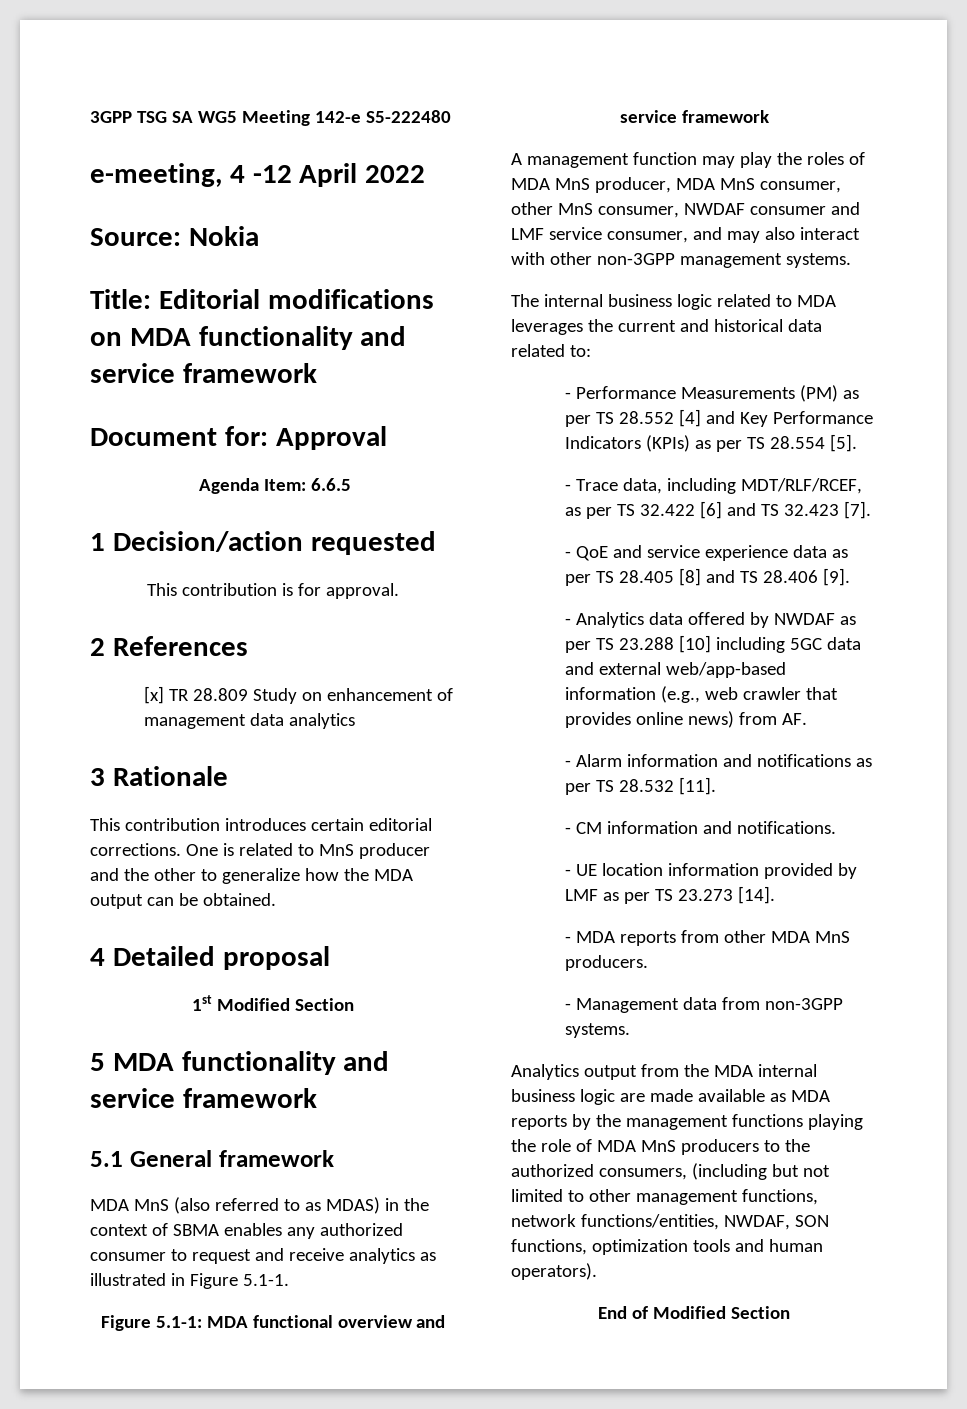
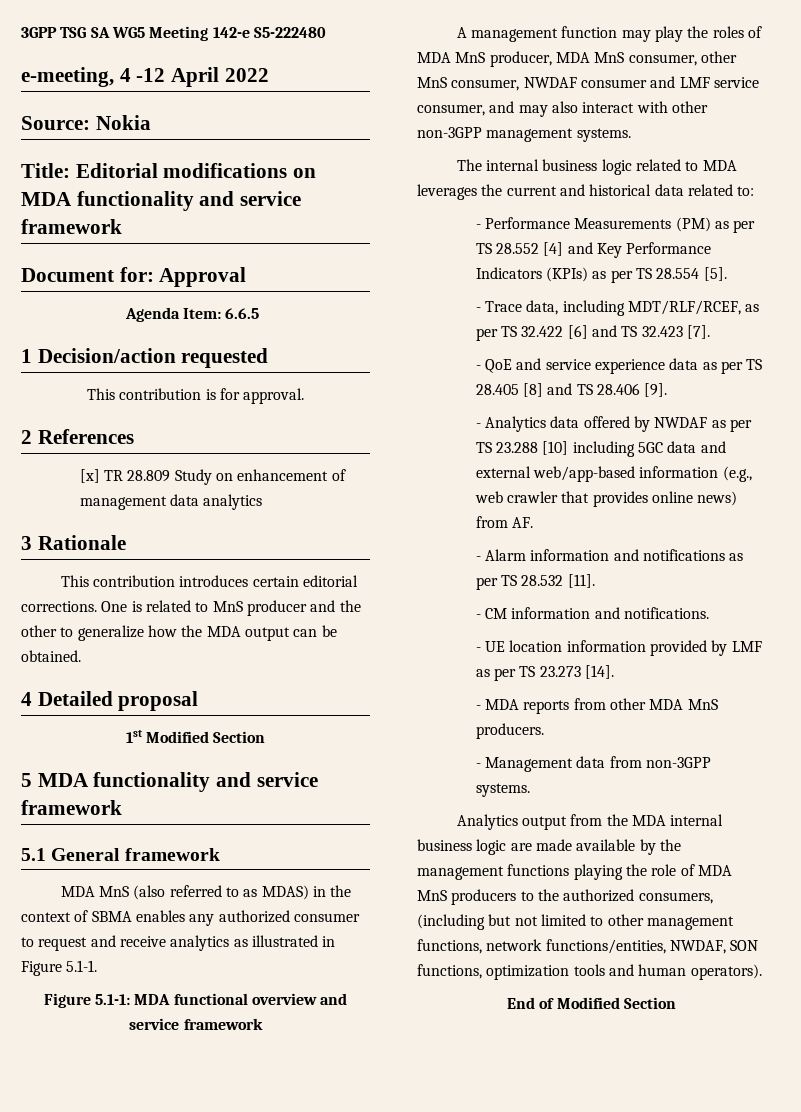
[769,1090,830,1102] [511,1115,567,1130] as MDA reports -> (636, 845) none

